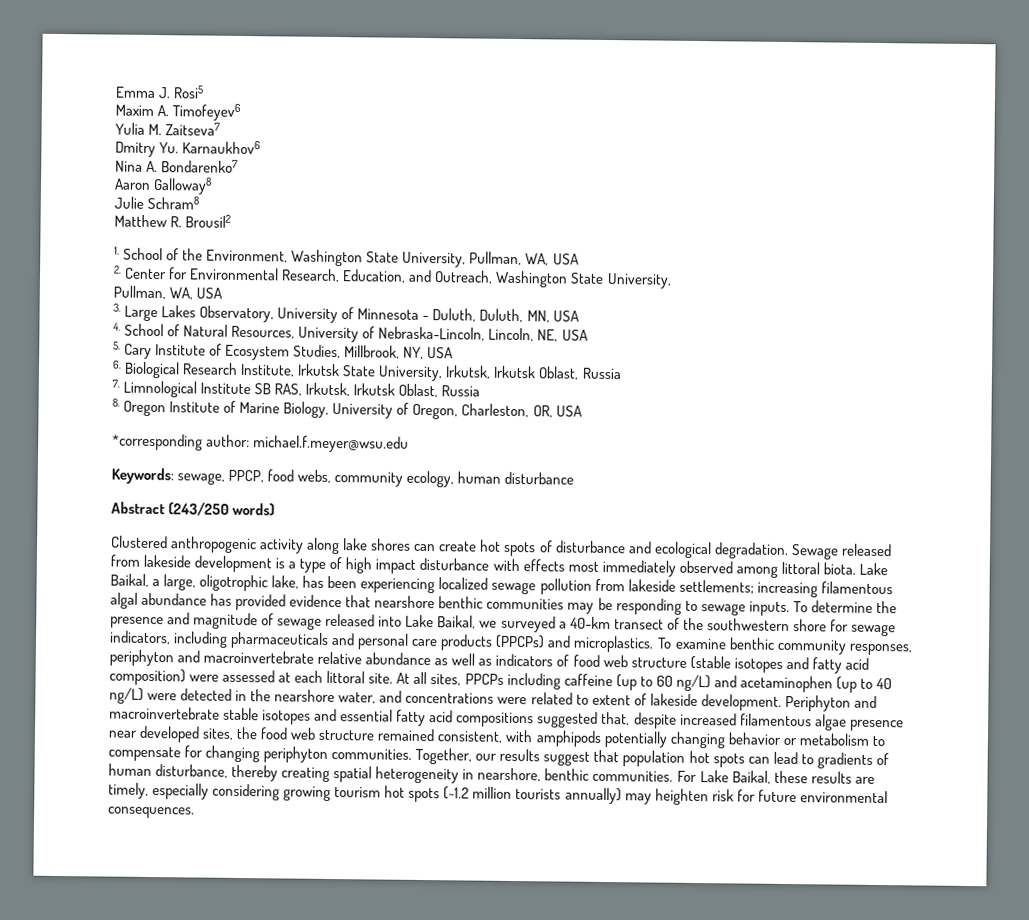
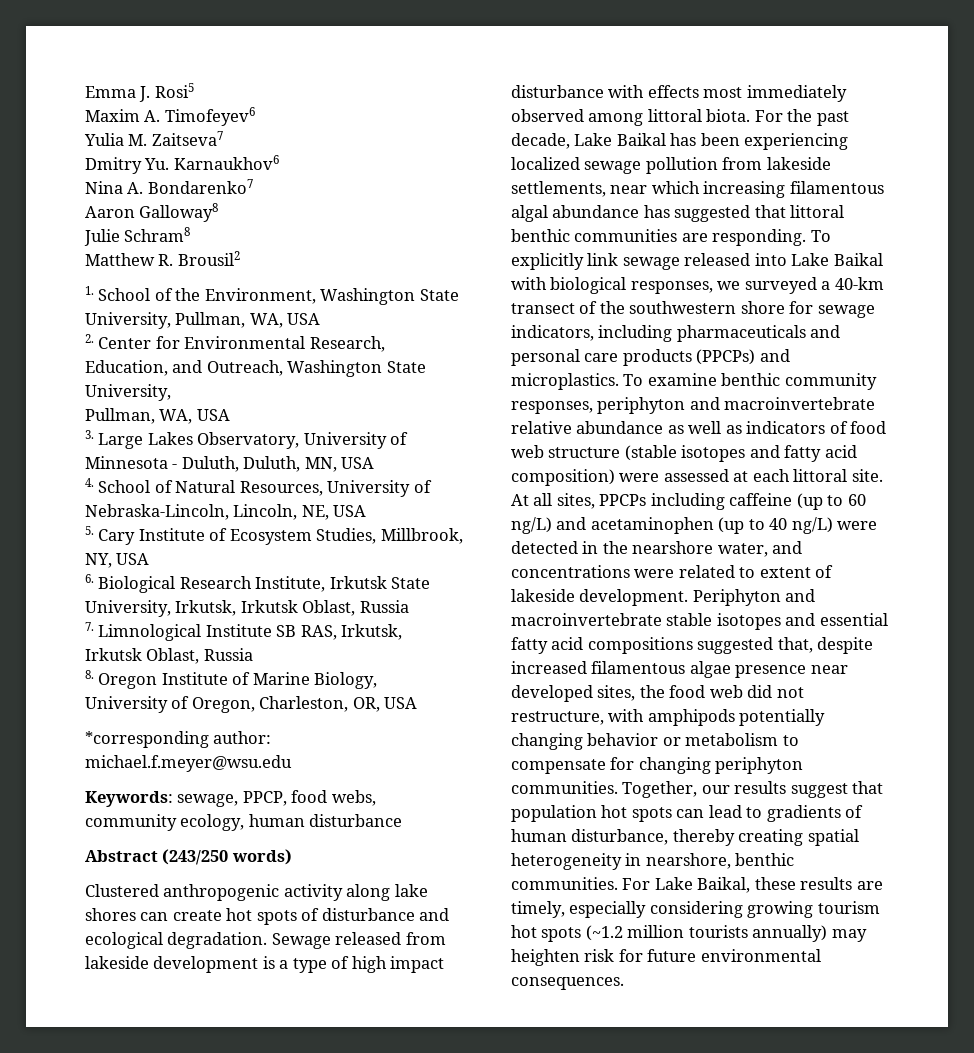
[858,562,888,576] [110,573,300,592] Lake Baikal, a large, oligotrophic lake, -> [754,109,849,126] [511,133,666,149] For the past decade, Lake Baikal
[678,579,754,594] settlements; -> [511,181,700,197] settlements, near which
[235,593,897,617] [110,612,477,630] provided evidence that nearshore benthic communities may be responding to sewage inputs. To determine the presence and magnitude of sewage released into Lake Baikal, -> [674,205,845,222] [511,229,831,246] [511,253,883,270] [511,277,713,294] suggested that littoral benthic communities are responding. To explicitly link sewage released into Lake Baikal with biological responses,
[318,728,504,743] structure remained consistent, -> [747,685,804,698] [511,711,604,725] did not restructure,

